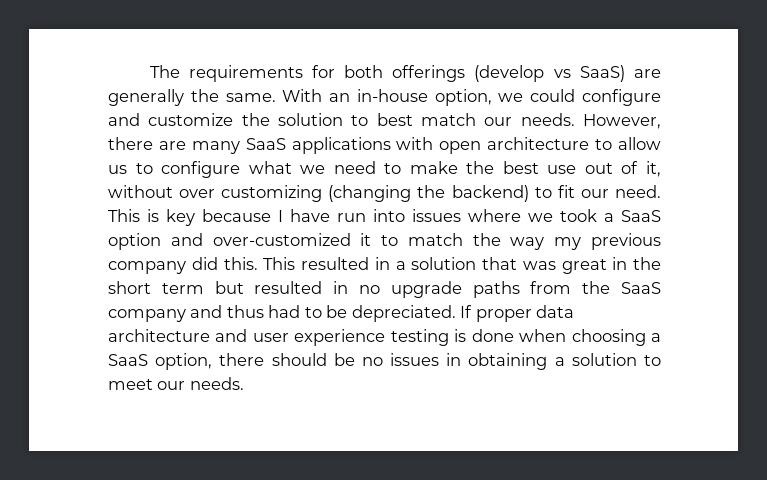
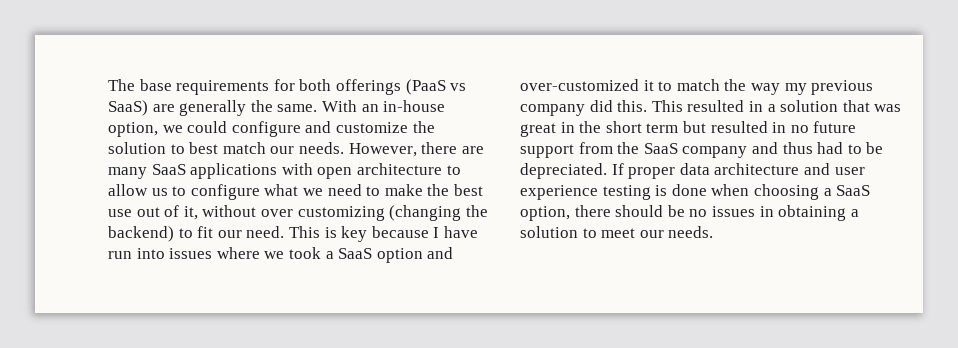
(180, 71) none -> [139,79,172,91] base
[474,65,545,82] (develop -> [405,79,446,95] (PaaS
[390,281,520,298] upgrade paths -> [813,121,857,133] [520,144,574,158] future support

